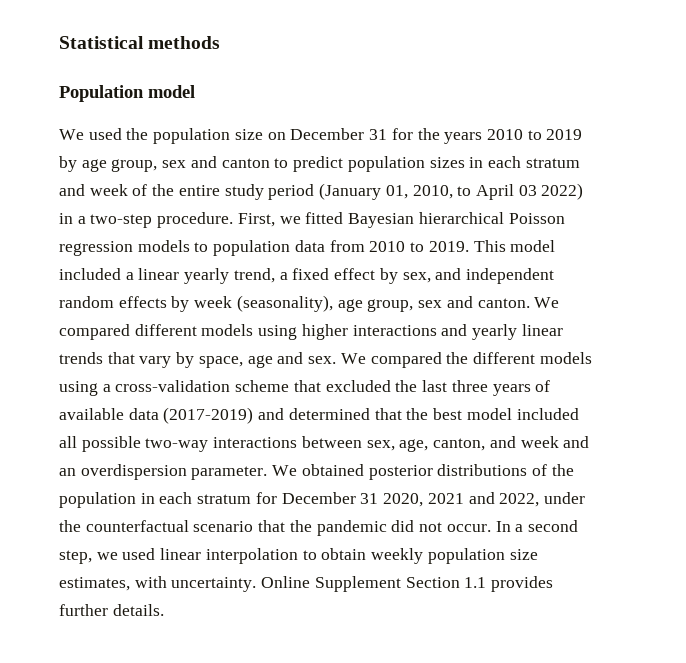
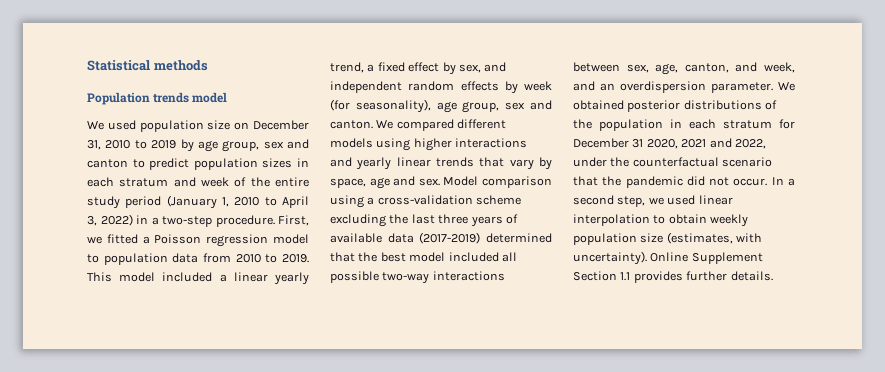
(144, 93) none -> [153,92,190,103] trends
[126,128,149,140] the -> (136, 125) none
[369,128,483,144] 31 for the years -> [87,140,101,150] 31,
[385,185,453,199] 01, 2010, -> [222,197,260,207] 1, 2010
[518,185,537,196] 03 -> [87,216,97,226] 3,
[348,212,504,228] Bayesian hierarchical -> [142,236,150,244] a
[137,240,190,252] models -> [273,234,309,244] model
[236,295,333,312] (seasonality), -> [330,99,431,113] (for seasonality),
[340,352,592,368] We compared the different models -> [443,176,552,188] Model comparison
[293,380,391,392] that excluded -> [330,214,386,227] excluding
[258,408,285,420] and -> (481, 238) none
[520,436,559,448] week -> [764,62,795,73] week,
[59,576,257,592] estimates, with uncertainty. -> [666,232,763,244] [573,251,647,265] (estimates, with uncertainty).

